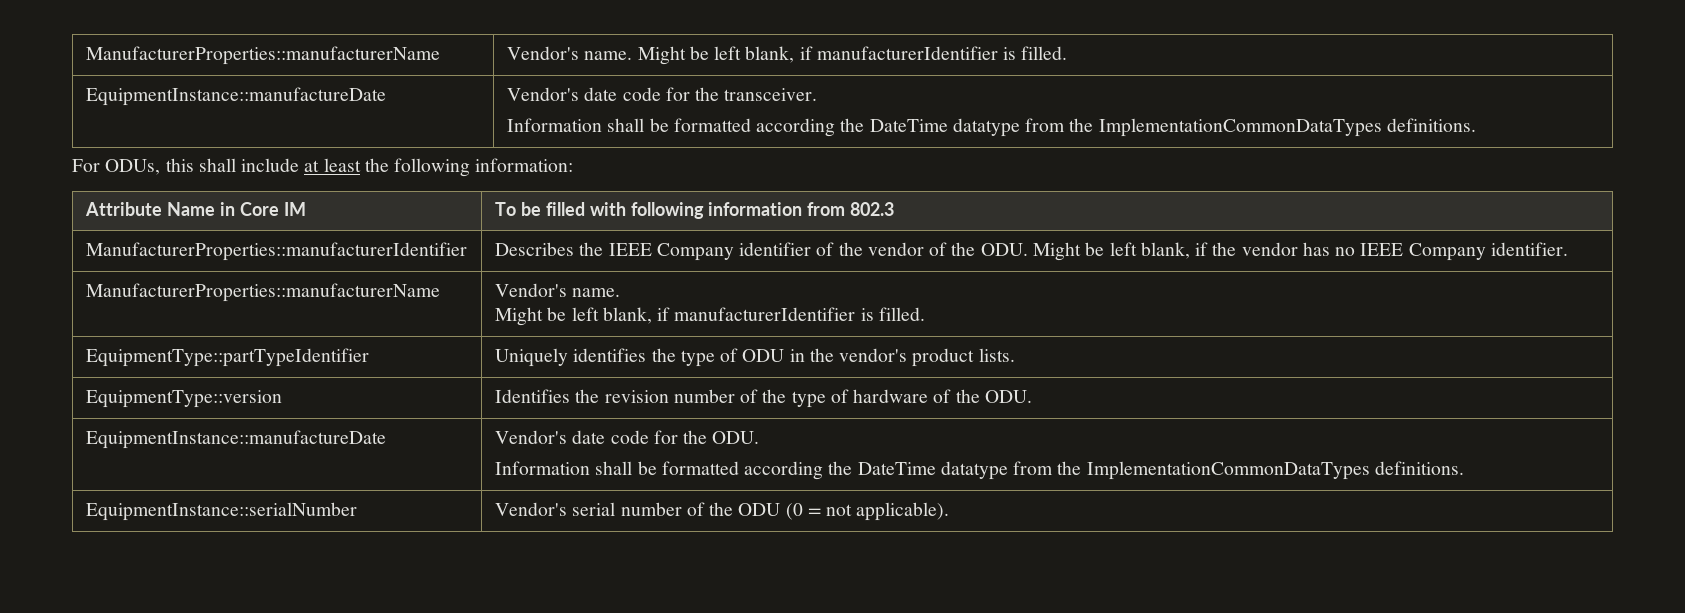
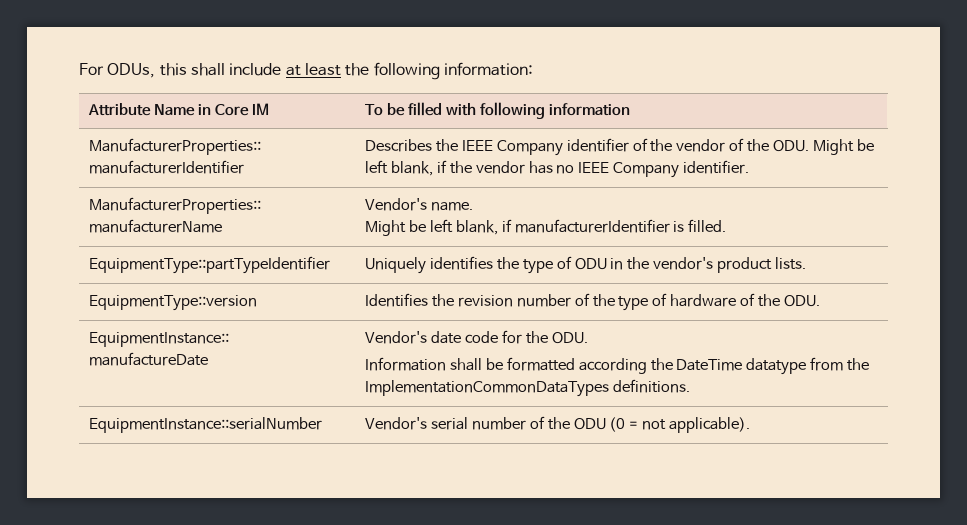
[86,46,441,65] [507,46,1068,65] [86,87,387,106] [507,87,818,101] [507,118,1477,137] ManufacturerProperties::manufacturerName | Vendor's name. Might be left blank, if manufacturerIdentifier is filled. // EquipmentInstance::manufactureDate | Vendor's date code for the transceiver. // Information shall be formatted according the DateTime datatype from the ImplementationCommonDataTypes definitions. // -> (79, 69) none
[807,202,895,216] from 802.3 -> (630, 109) none

